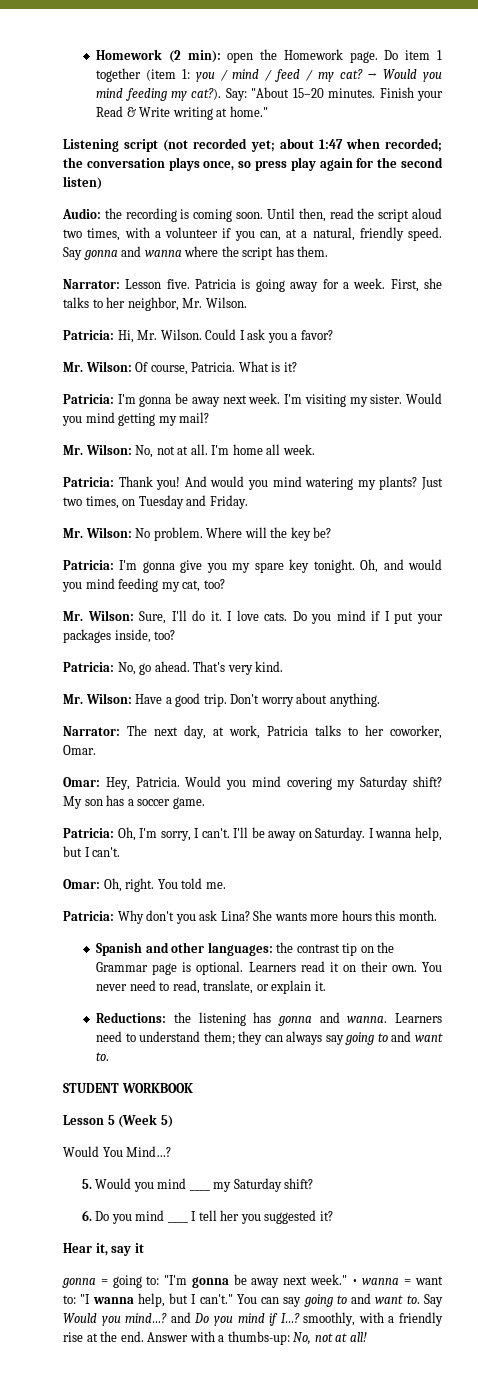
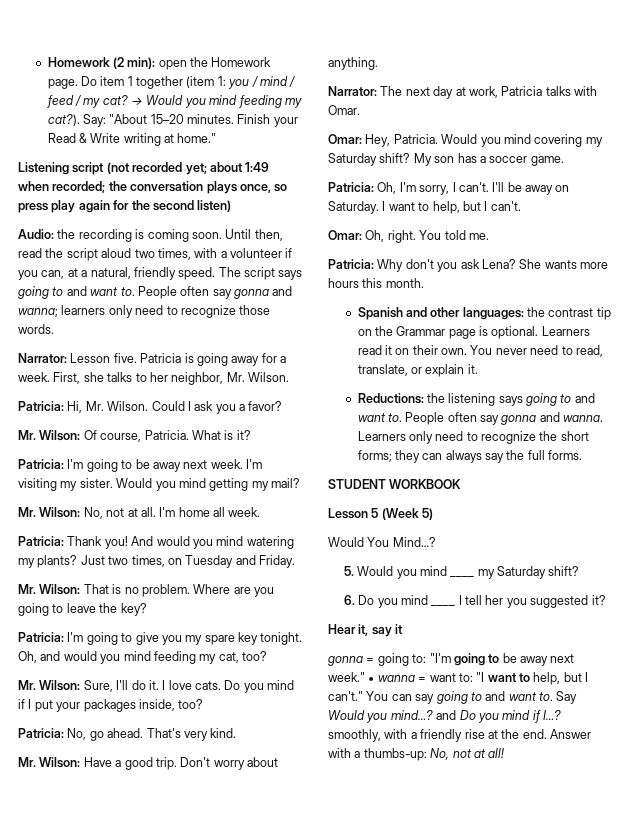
[318,139,343,149] 1:47 -> [245,162,270,172] 1:49
[63,246,329,260] Say gonna and wanna where the script has them. -> [218,267,303,280] [18,286,293,299] [18,305,271,318] [18,324,54,334] The script says going to and want to. People often say gonna and wanna; learners only need to recognize those words.
[139,395,172,407] gonna -> [86,459,133,472] going to
[135,527,332,541] [63,560,175,573] No problem. Where will the key be? // Patricia: I'm gonna -> [83,584,274,597] [18,603,147,616] [18,632,133,645] That is no problem. Where are you going to leave the key? // Patricia: I'm going to
[184,725,206,739] day, -> [433,86,454,99] day
[348,725,442,739] to her coworker, -> [574,86,597,96] with
[375,831,412,838] wanna -> [388,202,430,211] want to
[220,911,250,921] Lina? -> [481,259,516,269] Lena?
[253,1012,442,1026] [96,1031,443,1045] [96,1052,110,1061] has gonna and wanna. Learners need to understand them; they can always say going to and want to. -> [498,393,595,406] [357,412,604,425] [357,431,589,444] [357,450,583,463] says going to and want to. People often say gonna and wanna. Learners only need to recognize the short forms; they can always say the full forms.
[191,1277,229,1288] gonna -> [453,653,500,666] going to
[92,1297,134,1304] wanna -> [487,673,530,682] want to

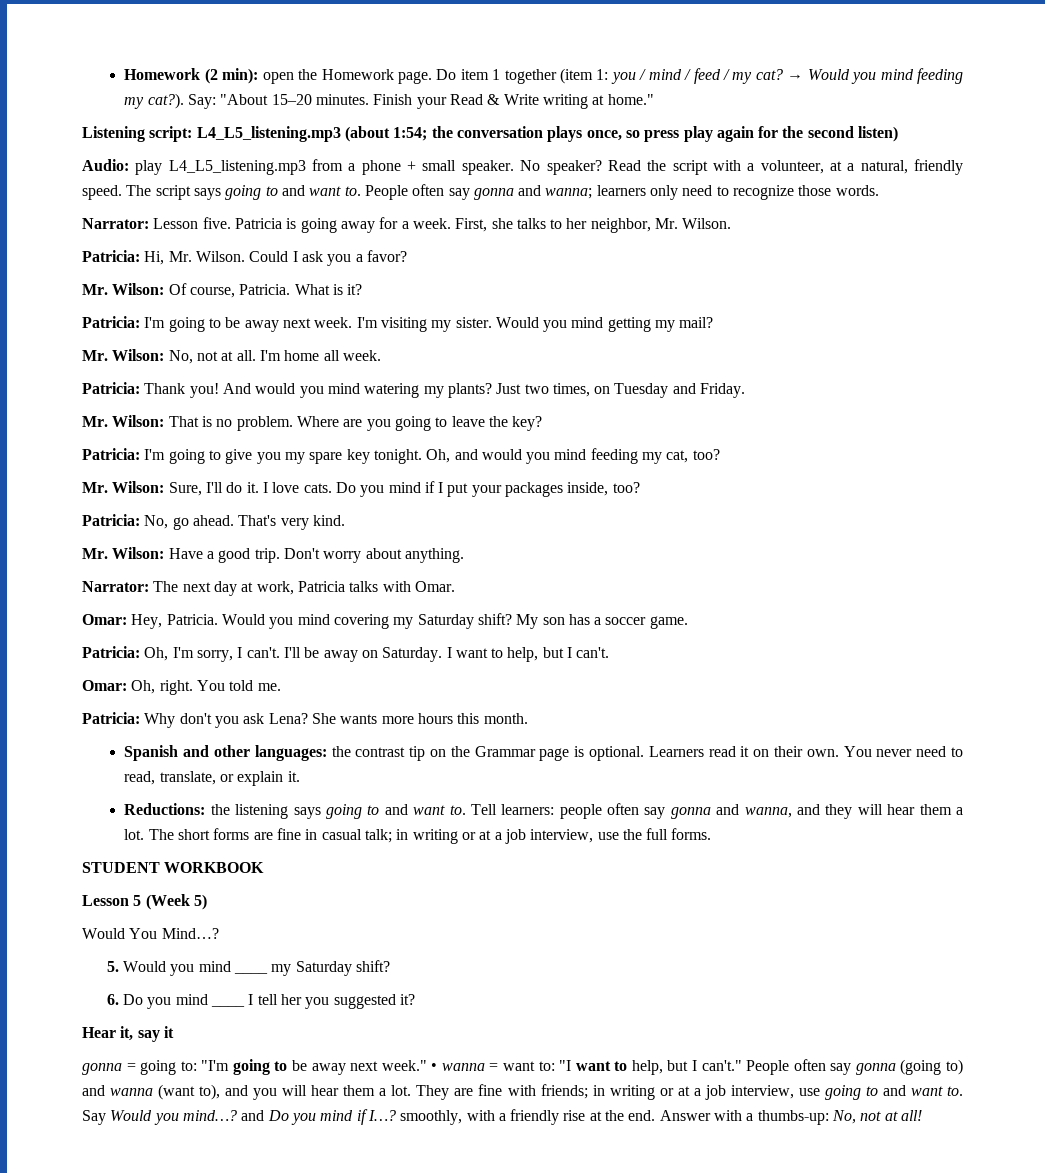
[72,162,270,175] [18,181,106,193] script (not recorded yet; about 1:49 when recorded; -> [149,126,428,142] script: L4_L5_listening.mp3 (about 1:54;
[57,229,283,242] [18,248,293,261] [18,270,65,280] the recording is coming soon. Until then, read the script aloud two times, with a volunteer if you can, -> [135,159,824,175] play L4_L5_listening.mp3 from a phone + small speaker. No speaker? Read the script with a volunteer,
[405,412,604,425] [357,431,589,444] [357,450,504,463] People often say gonna and wanna. Learners only need to recognize the short forms; they can always say -> [470,803,964,819] [124,828,619,844] Tell learners: people often say gonna and wanna, and they will hear them a lot. The short forms are fine in casual talk; in writing or at a job interview, use
[366,691,435,704] You can say -> [746,1059,963,1075] [82,1084,820,1100] People often say gonna (going to) and wanna (want to), and you will hear them a lot. They are fine with friends; in writing or at a job interview, use

